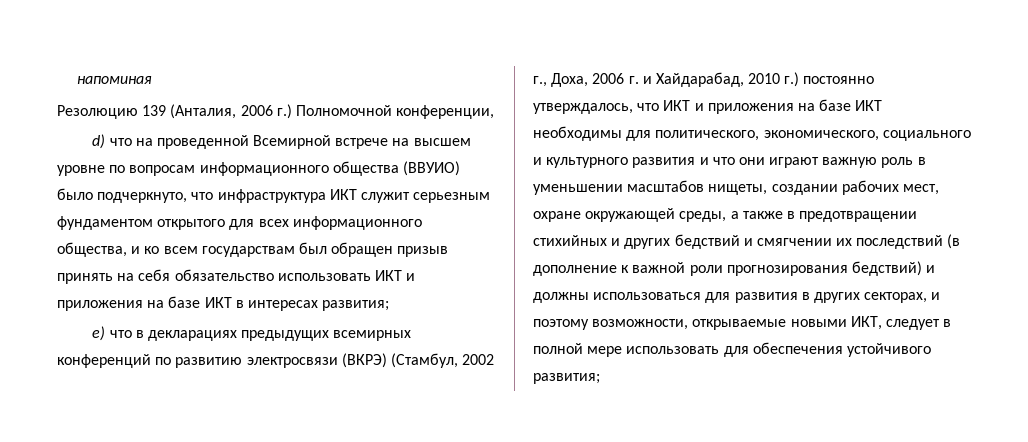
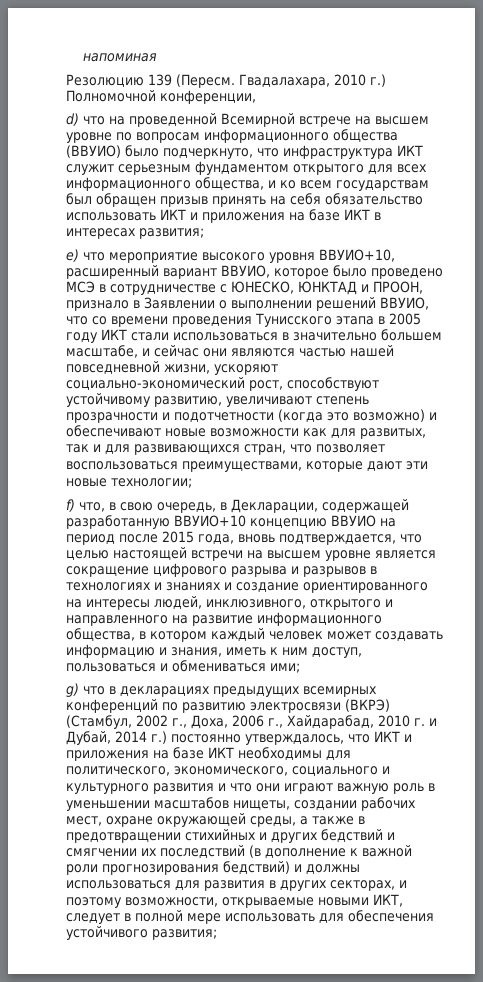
[170,104,273,119] (Анталия, 2006 -> [176,74,366,88] (Пересм. Гвадалахара, 2010
(132, 334) none -> [109,249,395,263] [66,265,443,279] [66,281,423,295] [66,297,429,311] [66,313,421,327] [66,329,442,343] [66,345,394,358] [66,361,278,375] [66,377,379,391] [66,393,369,407] [66,409,437,423] [66,425,426,439] [66,444,385,455] [66,461,428,472] [66,478,192,488] [66,499,409,513] [66,515,396,529] [66,531,422,545] [66,547,436,561] [66,563,377,577] [66,582,428,593] [66,596,393,610] [66,612,382,626] [66,628,443,642] [66,644,362,658] [66,660,300,673] [66,683,105,697] мероприятие высокого уровня ВВУИО+10, расширенный вариант ВВУИО, которое было проведено МСЭ в сотрудничестве с ЮНЕСКО, ЮНКТАД и ПРООН, признало в Заявлении о выполнении решений ВВУИО, что со времени проведения Тунисского этапа в 2005 году ИКТ стали использоваться в значительно большем масштабе, и сейчас они являются частью нашей повседневной жизни, ускоряют социально-экономический рост, способствуют устойчивому развитию, увеличивают степень прозрачности и подотчетности (когда это возможно) и обеспечивают новые возможности как для развитых, так и для развивающихся стран, что позволяет воспользоваться преимуществами, которые дают эти новые технологии; // f) что, в свою очередь, в Декларации, содержащей разработанную ВВУИО+10 концепцию ВВУИО на период после 2015 года, вновь подтверждается, что целью настоящей встречи на высшем уровне является сокращение цифрового разрыва и разрывов в технологиях и знаниях и создание ориентированного на интересы людей, инклюзивного, открытого и направленного на развитие информационного общества, в котором каждый человек может создавать информацию и знания, иметь к ним доступ, пользоваться и обмениваться ими; // g) что
[628,72,781,87] г. и Хайдарабад, 2010 -> [268,715,437,729] [66,731,147,745] г., Хайдарабад, 2010 г. и Дубай, 2014

